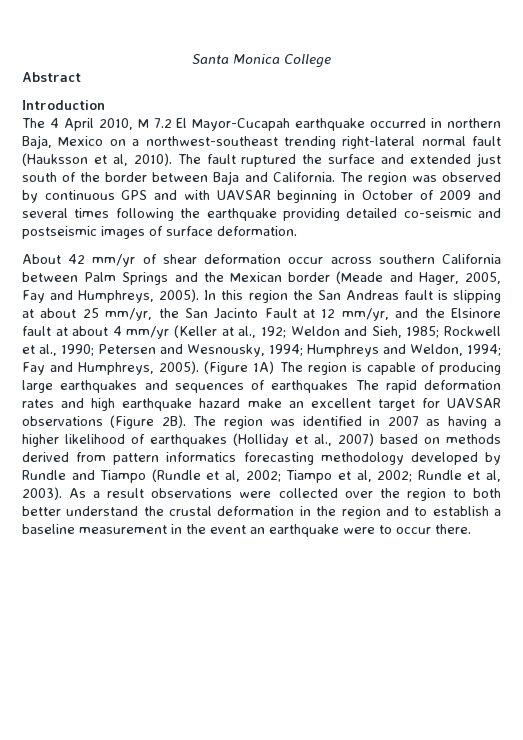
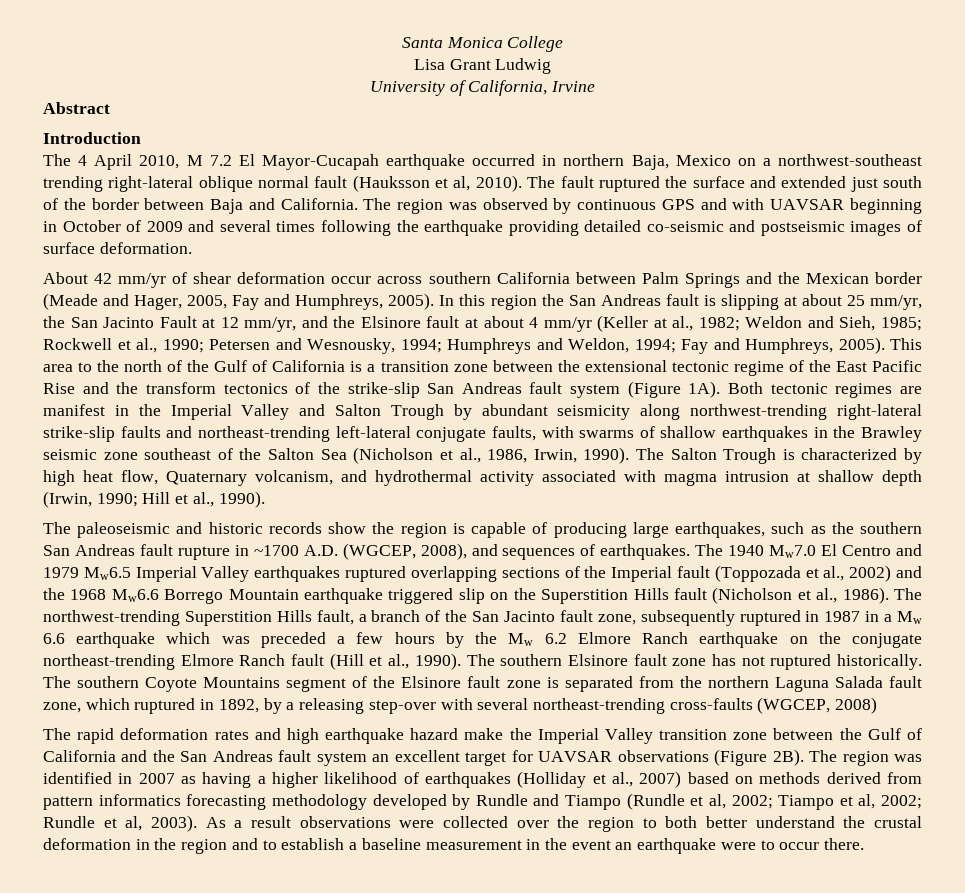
(331, 61) none -> [413,58,552,74] [369,80,596,96] // Lisa Grant Ludwig // University of California, Irvine
(416, 142) none -> [198,176,253,192] oblique
[260,326,286,338] 192; -> [698,317,740,331] 1982;
[204,361,303,375] (Figure 1A) The -> [890,338,922,350] [43,360,922,376] [43,381,922,398] [43,404,922,420] [43,426,922,442] [43,447,922,464] [43,470,922,486] [43,491,265,508] [43,522,395,538] This area to the north of the Gulf of California is a transition zone between the extensional tectonic regime of the East Pacific Rise and the transform tectonics of the strike-slip San Andreas fault system (Figure 1A). Both tectonic regimes are manifest in the Imperial Valley and Salton Trough by abundant seismicity along northwest-trending right-lateral strike-slip faults and northeast-trending left-lateral conjugate faults, with swarms of shallow earthquakes in the Brawley seismic zone southeast of the Salton Sea (Nicholson et al., 1986, Irwin, 1990). The Salton Trough is characterized by high heat flow, Quaternary volcanism, and hydrothermal activity associated with magma intrusion at shallow depth (Irwin, 1990; Hill et al., 1990). // The paleoseismic and historic records show the
[60,380,349,393] earthquakes and sequences of earthquakes -> [675,522,923,538] [43,543,923,560] [43,565,922,582] [43,587,922,604] [43,610,923,626] [43,632,923,648] [43,653,922,670] [43,676,923,692] [43,697,878,714] earthquakes, such as the southern San Andreas fault rupture in ~1700 A.D. (WGCEP, 2008), and sequences of earthquakes. The 1940 Mw7.0 El Centro and 1979 Mw6.5 Imperial Valley earthquakes ruptured overlapping sections of the Imperial fault (Toppozada et al., 2002) and the 1968 Mw6.6 Borrego Mountain earthquake triggered slip on the Superstition Hills fault (Nicholson et al., 1986). The northwest-trending Superstition Hills fault, a branch of the San Jacinto fault zone, subsequently ruptured in 1987 in a Mw 6.6 earthquake which was preceded a few hours by the Mw 6.2 Elmore Ranch earthquake on the conjugate northeast-trending Elmore Ranch fault (Hill et al., 1990). The southern Elsinore fault zone has not ruptured historically. The southern Coyote Mountains segment of the Elsinore fault zone is separated from the northern Laguna Salada fault zone, which ruptured in 1892, by a releasing step-over with several northeast-trending cross-faults (WGCEP, 2008) //
(282, 403) none -> [509,728,922,744] [43,750,367,766] the Imperial Valley transition zone between the Gulf of California and the San Andreas fault system

